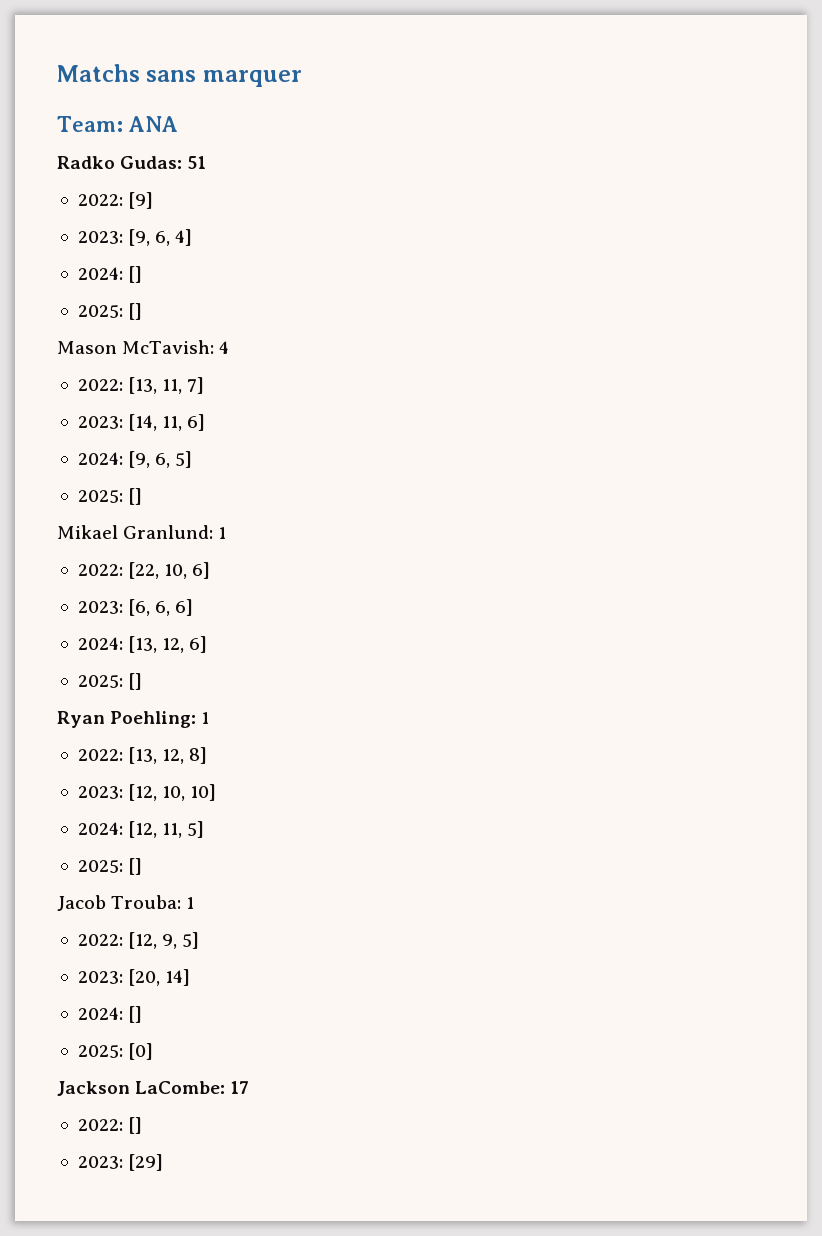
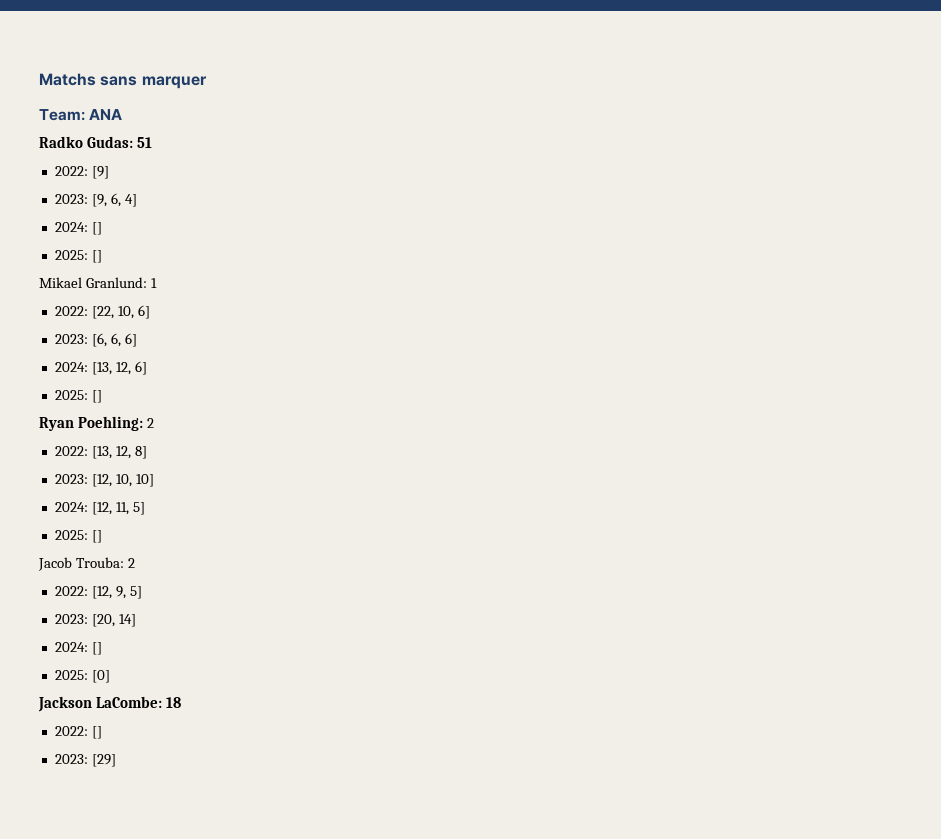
[57,340,230,354] [77,377,205,394] [77,414,206,431] [77,451,193,468] [77,488,143,505] // Mason McTavish: 4 // 2022: [13, 11, 7] // 2023: [14, 11, 6] // 2024: [9, 6, 5] // 2025: [] -> (102, 256) none
[201,712,210,724] 1 -> [146,418,154,428] 2
[186,897,195,909] 1 -> [127,558,135,568] 2
[230,1081,250,1094] 17 -> [165,697,181,708] 18

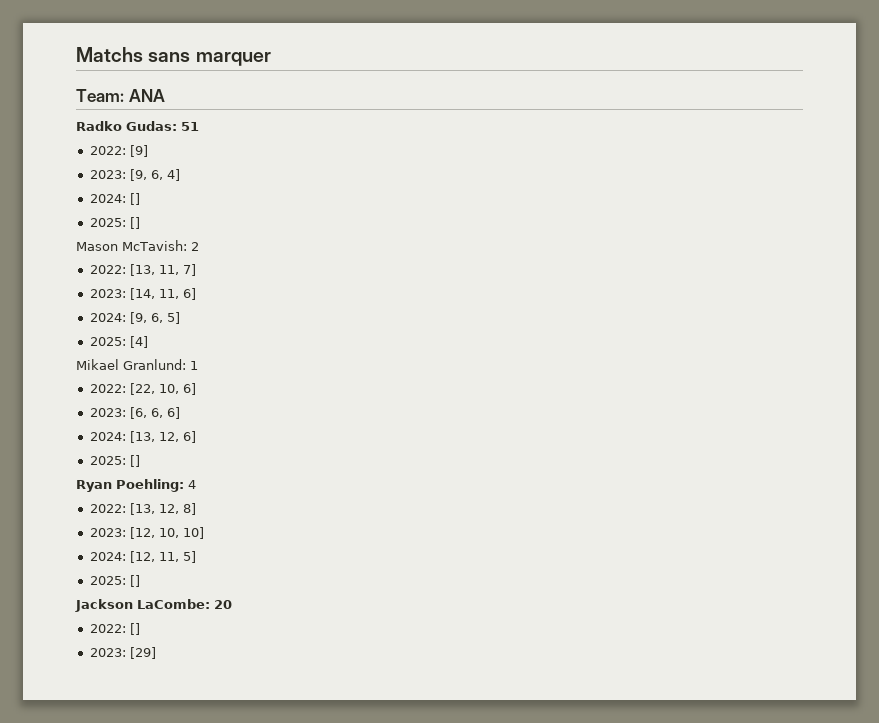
(102, 256) none -> [76,240,199,251] [89,264,196,276] [89,288,196,300] [89,312,180,324] [89,336,148,348] // Mason McTavish: 2 // 2022: [13, 11, 7] // 2023: [14, 11, 6] // 2024: [9, 6, 5] // 2025: [4]
[146,418,154,428] 2 -> [188,480,196,489] 4
[38,557,135,571] [54,586,142,599] [54,614,136,627] [54,642,102,655] [54,670,110,683] // Jacob Trouba: 2 // 2022: [12, 9, 5] // 2023: [20, 14] // 2024: [] // 2025: [0] -> (140, 581) none
[165,697,181,708] 18 -> [214,600,232,609] 20

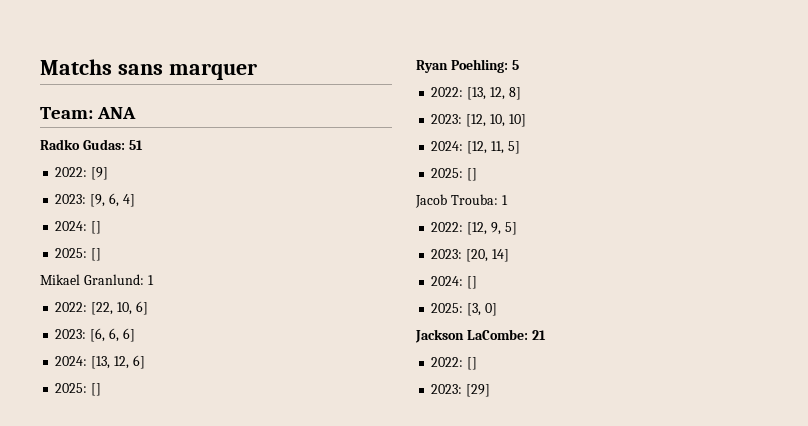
[76,240,199,251] [89,264,196,276] [89,288,196,300] [89,312,180,324] [89,336,148,348] // Mason McTavish: 2 // 2022: [13, 11, 7] // 2023: [14, 11, 6] // 2024: [9, 6, 5] // 2025: [4] -> (102, 254) none
[188,480,196,489] 4 -> [511,60,519,70] 5
(140, 581) none -> [415,194,508,208] [431,222,517,235] [431,249,509,262] [431,276,478,289] [431,303,497,316] // Jacob Trouba: 1 // 2022: [12, 9, 5] // 2023: [20, 14] // 2024: [] // 2025: [3, 0]
[214,600,232,609] 20 -> [531,330,546,340] 21

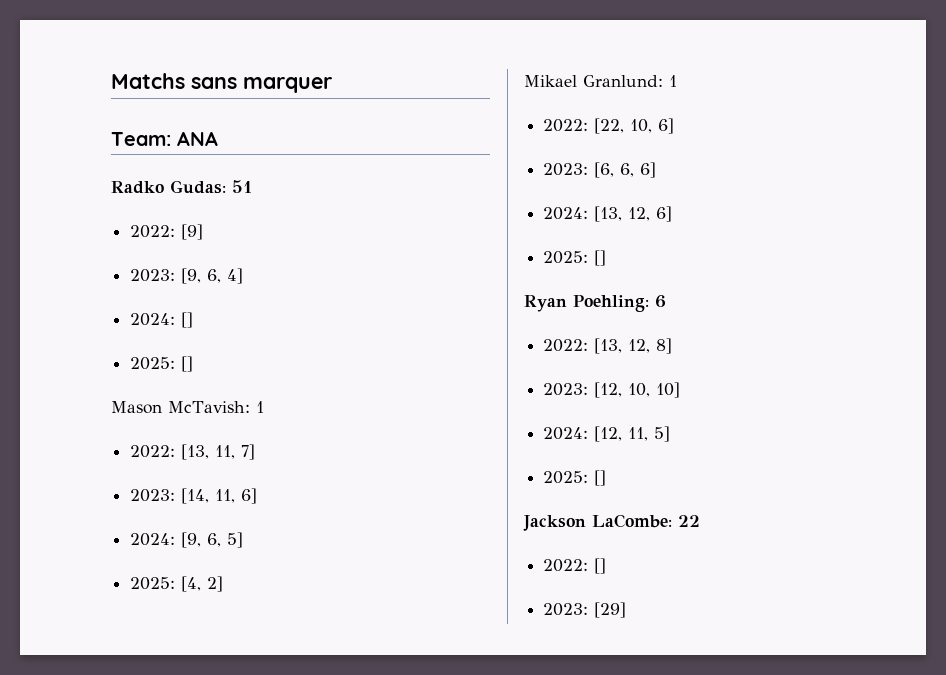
(102, 254) none -> [111,401,264,414] [130,444,256,460] [130,488,258,504] [130,532,244,548] [130,576,224,592] // Mason McTavish: 1 // 2022: [13, 11, 7] // 2023: [14, 11, 6] // 2024: [9, 6, 5] // 2025: [4, 2]
[511,60,519,70] 5 -> [655,295,666,308] 6
[415,194,508,208] [431,222,517,235] [431,249,509,262] [431,276,478,289] [431,303,497,316] // Jacob Trouba: 1 // 2022: [12, 9, 5] // 2023: [20, 14] // 2024: [] // 2025: [3, 0] -> (607, 478) none
[531,330,546,340] 21 -> [678,515,700,527] 22

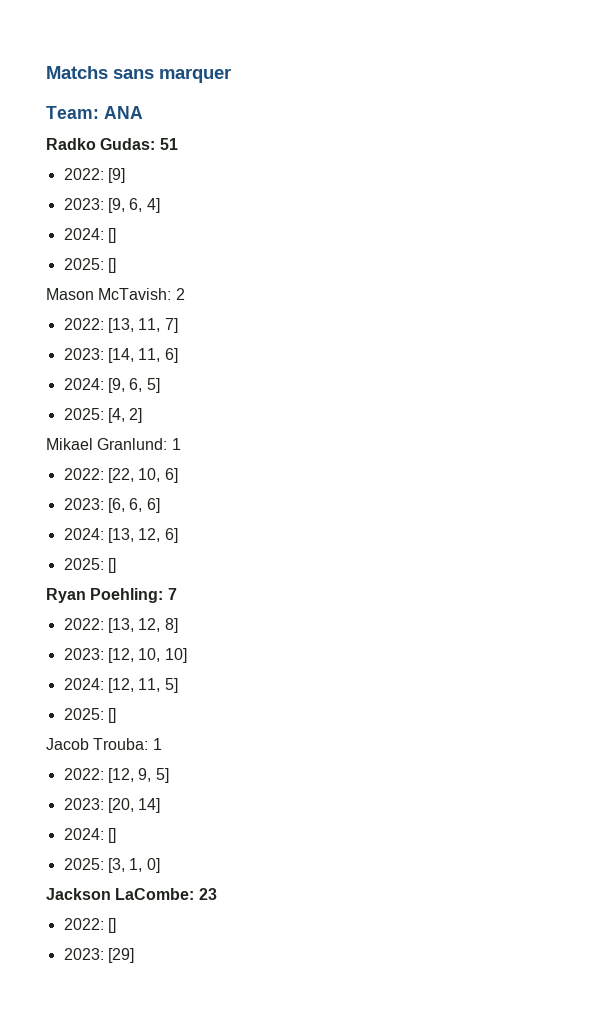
[255,401,264,413] 1 -> [175,288,185,300] 2
[655,295,666,308] 6 -> [167,588,177,600] 7
(607, 478) none -> [46,738,162,750] [63,768,169,783] [63,798,161,813] [63,828,116,843] [63,858,160,873] // Jacob Trouba: 1 // 2022: [12, 9, 5] // 2023: [20, 14] // 2024: [] // 2025: [3, 1, 0]
[678,515,700,527] 22 -> [198,888,217,900] 23

